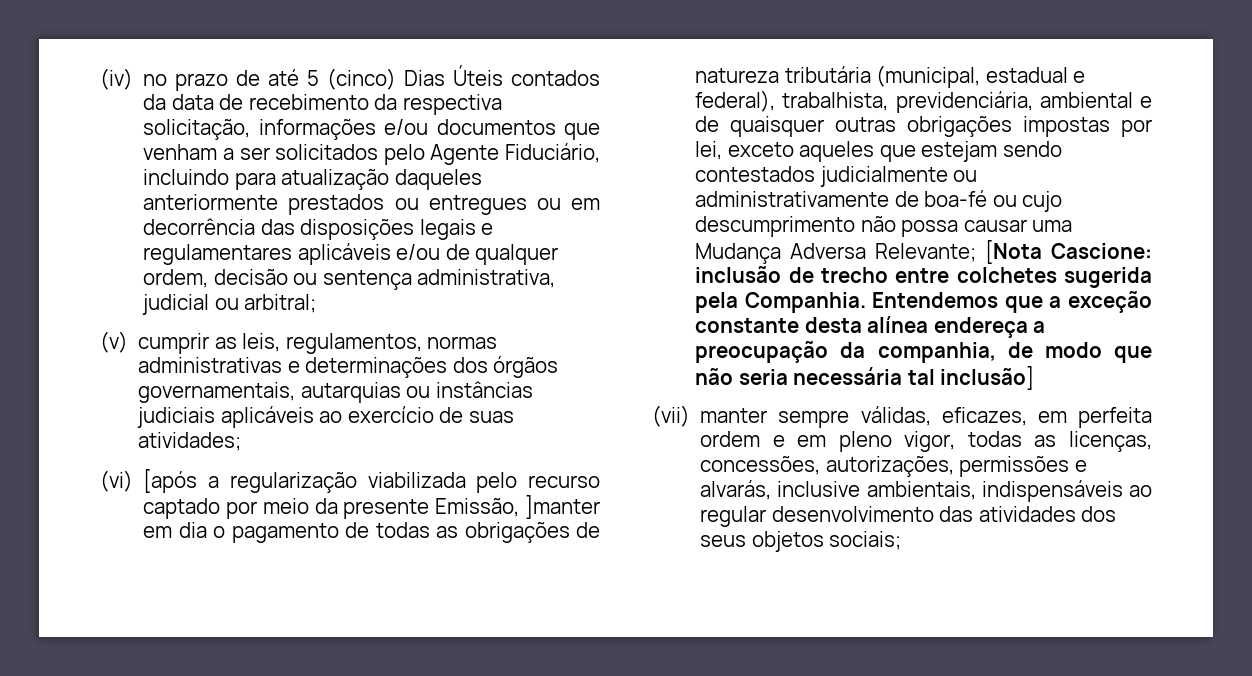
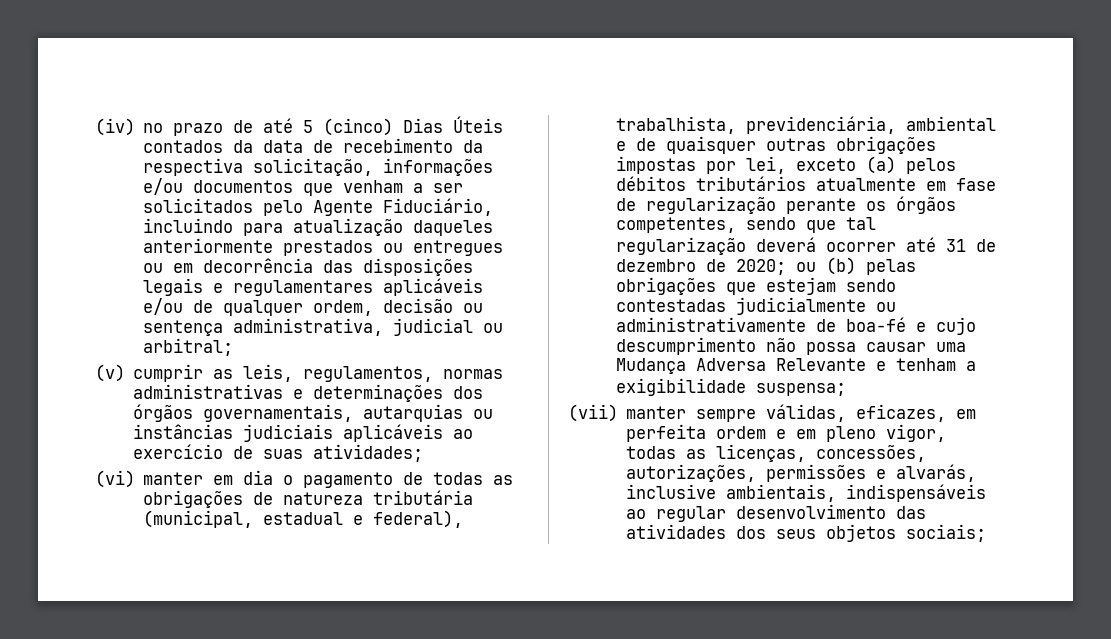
[143,469,600,493] [143,495,600,519] [após a regularização viabilizada pelo recurso captado por meio da presente Emissão, ]manter -> [143,472,204,485] manter
[799,141,875,162] aqueles -> [866,156,957,174] [616,176,997,191] [616,196,957,214] [616,217,877,233] [616,237,997,255] [616,257,917,275] [616,277,717,295] (a) pelos débitos tributários atualmente em fase de regularização perante os órgãos competentes, sendo que tal regularização deverá ocorrer até 31 de dezembro de 2020; ou (b) pelas obrigações
[695,166,816,182] contestados -> [616,299,727,312] contestadas
[992,195,1017,207] ou -> [916,322,927,332] e
[875,240,1152,264] [695,266,1152,288] [695,291,1152,313] [695,316,1046,338] [695,341,1152,363] [695,366,1035,390] Relevante; [Nota Cascione: inclusão de trecho entre colchetes sugerida pela Companhia. Entendemos que a exceção constante desta alínea endereça a preocupação da companhia, de modo que não seria necessária tal inclusão] -> [776,358,977,371] [616,378,847,396] Relevante e tenham a exigibilidade suspensa;

